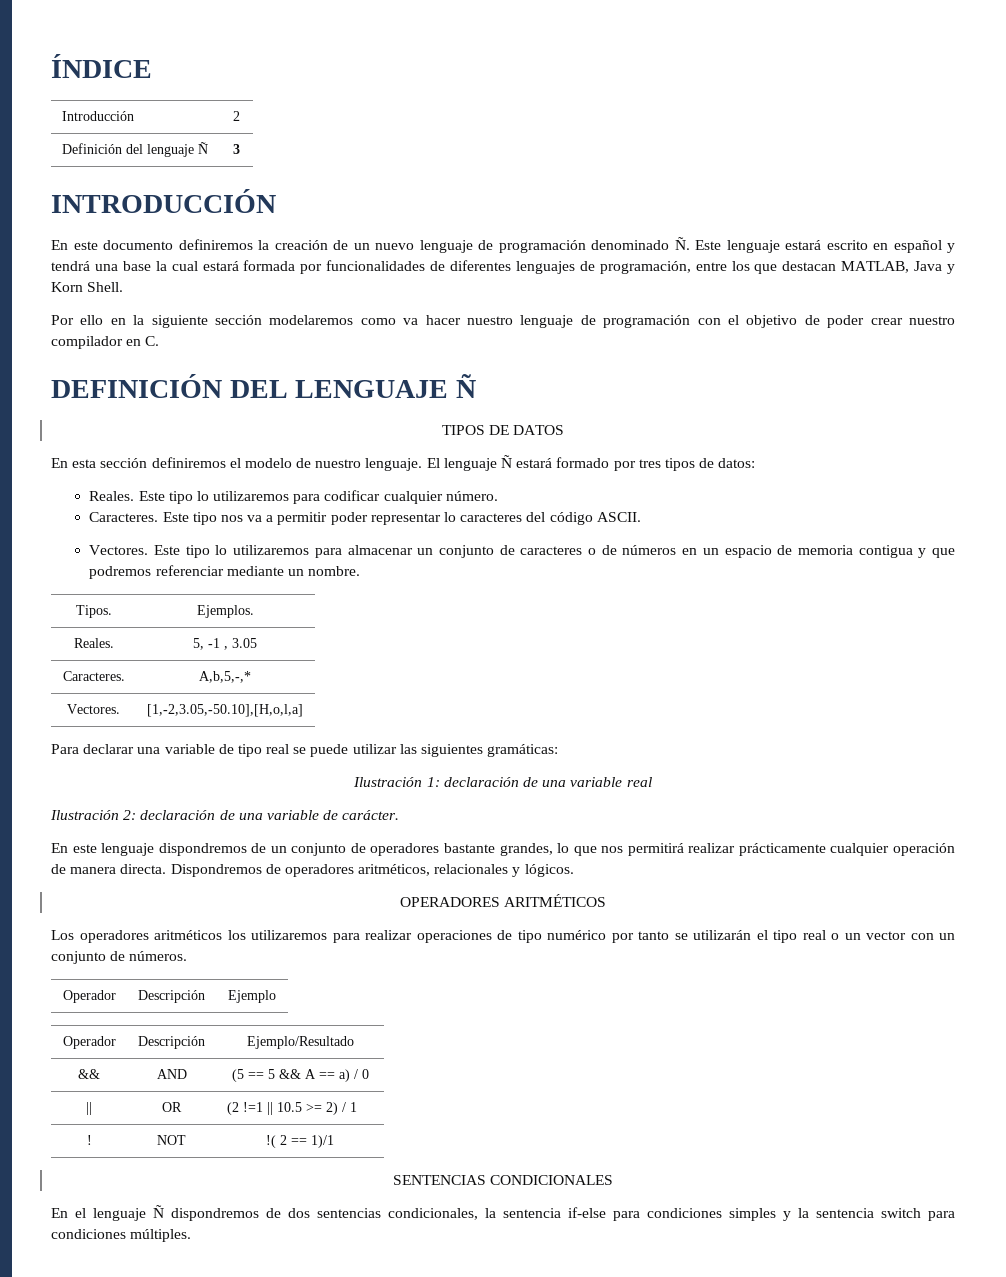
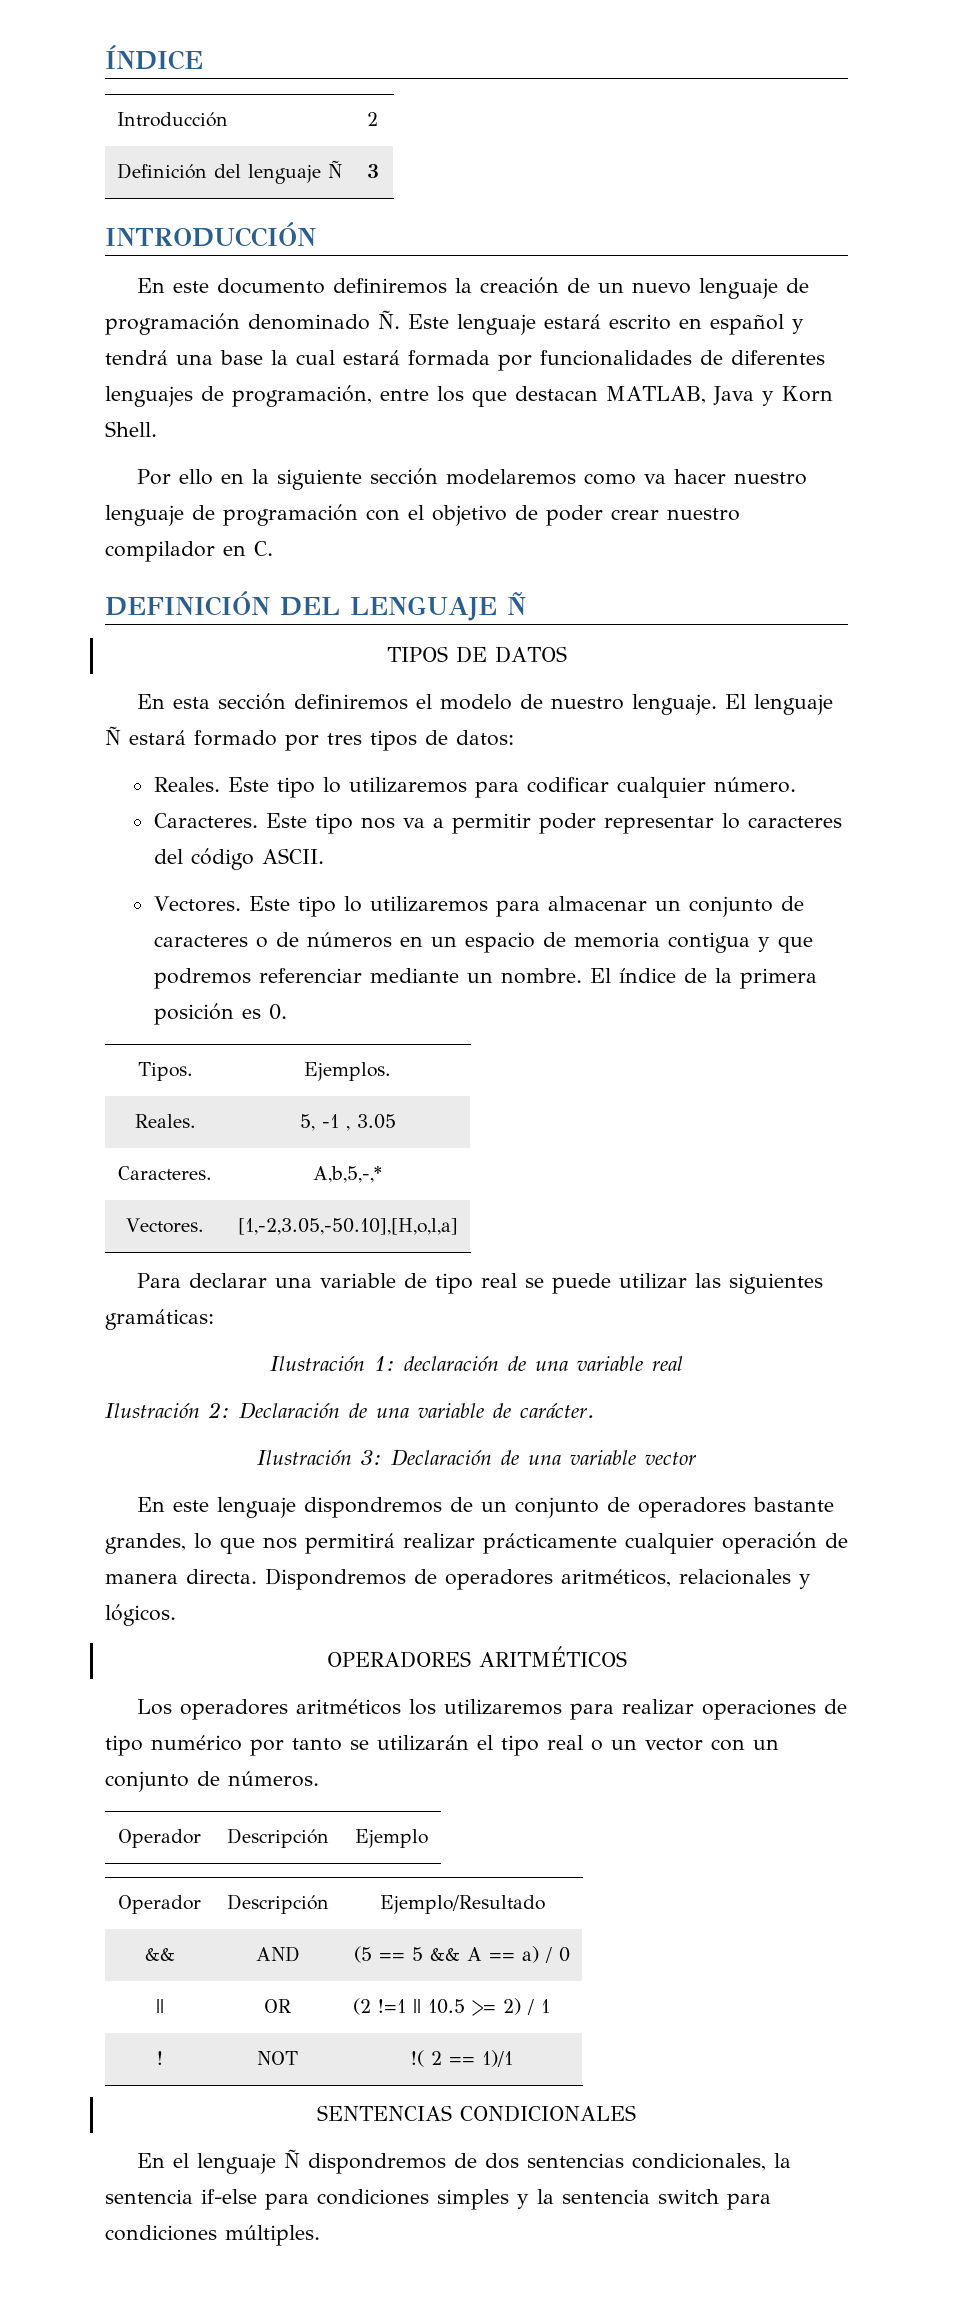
(361, 571) none -> [589,968,817,989] [153,1003,287,1025] El índice de la primera posición es 0.
[140,810,216,820] declaración -> [239,1402,340,1419] Declaración
(400, 815) none -> [257,1449,696,1466] // Ilustración 3: Declaración de una variable vector

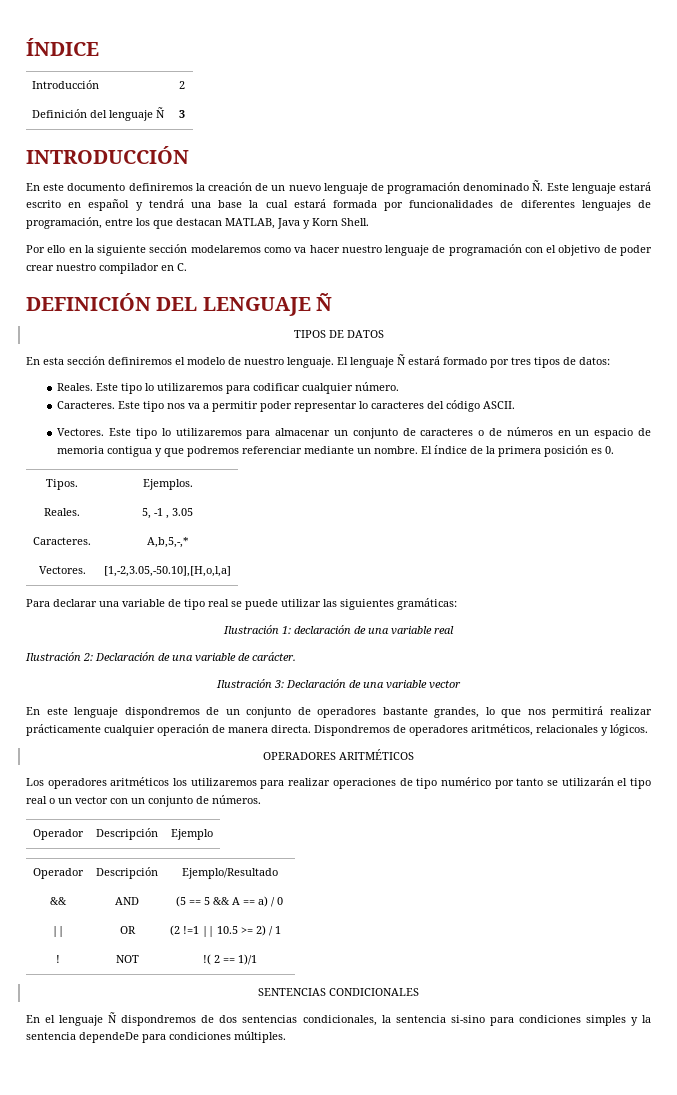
[201,2189,257,2204] if-else -> [450,1015,485,1023] si-sino
[658,2189,719,2204] switch -> [79,1032,139,1043] dependeDe

